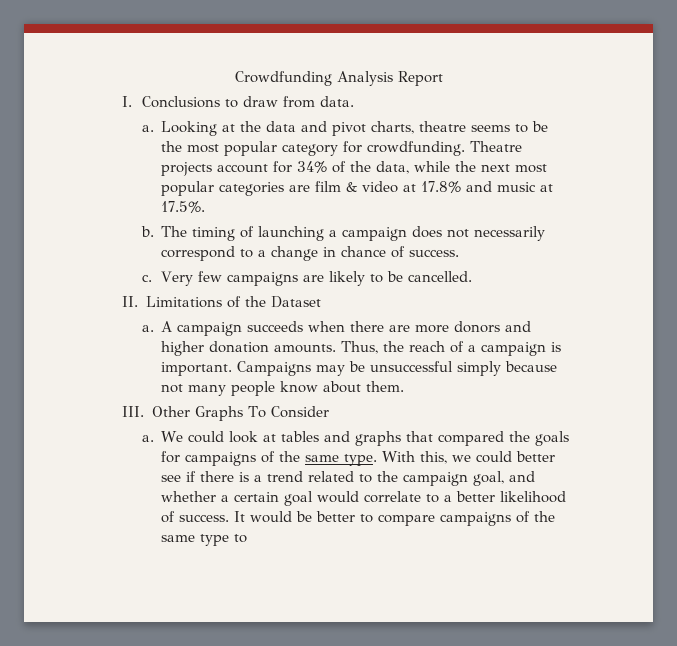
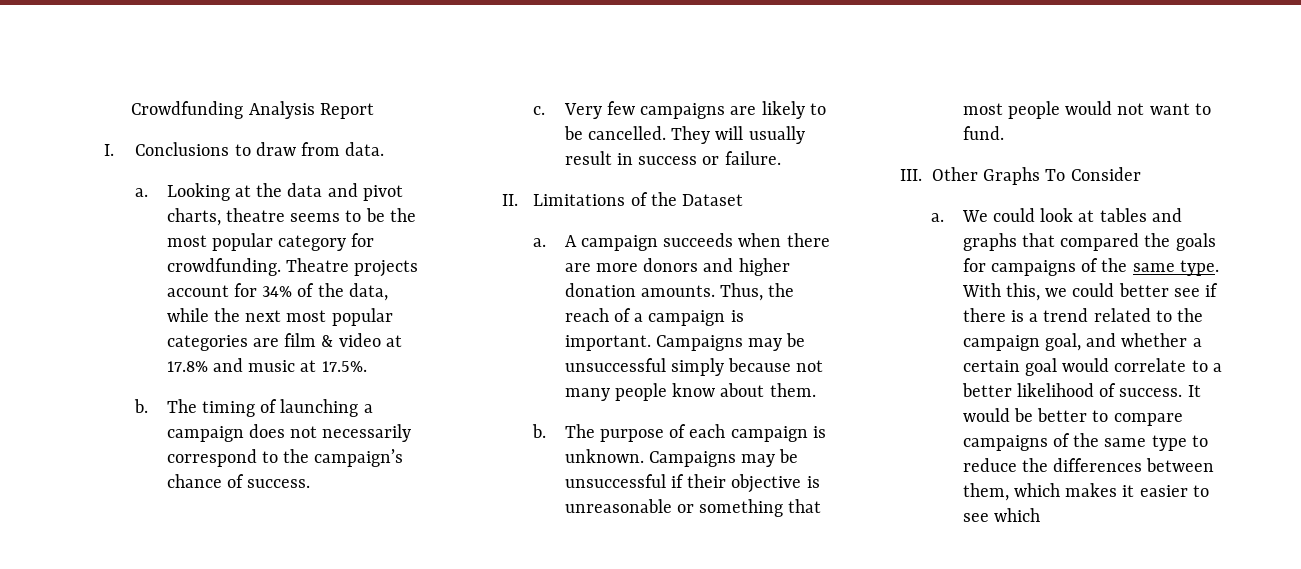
[258,246,337,261] a change in -> [283,449,404,467] the campaign’s
(473, 276) none -> [671,126,805,144] [564,151,781,165] They will usually result in success or failure.
(405, 386) none -> [532,424,826,442] [564,449,799,467] [564,474,820,493] [564,499,822,517] [962,101,1211,119] [962,126,1004,140] // b. The purpose of each campaign is unknown. Campaigns may be unsuccessful if their objective is unreasonable or something that most people would not want to fund.
(248, 538) none -> [962,458,1215,472] [962,483,1209,501] [962,508,1040,522] reduce the differences between them, which makes it easier to see which

